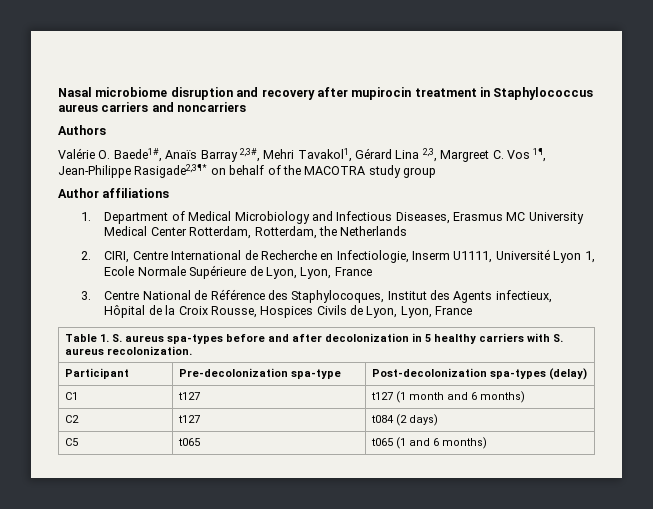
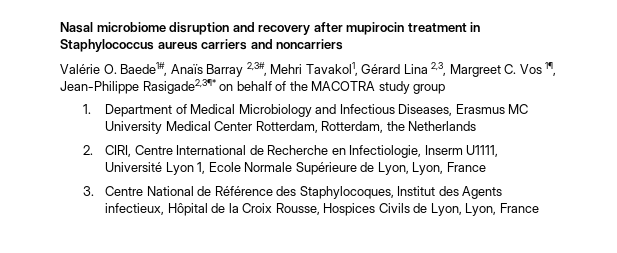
[58,125,106,135] // Authors -> (344, 44) none
[58,188,170,198] // Author affiliations -> (446, 89) none
[65,333,564,344] [65,346,193,355] [65,368,130,379] [179,368,342,379] [372,368,588,380] [65,392,79,400] [178,392,201,400] [371,391,526,403] [65,415,80,423] [178,415,201,423] [371,414,439,426] [65,438,79,446] [178,438,201,446] [371,437,488,449] // Table 1. S. aureus spa-types before and after decolonization in 5 healthy carriers with S. aureus recolonization. // Participant | Pre-decolonization spa-type | Post-decolonization spa-types (delay) // C1 | t127 | t127 (1 month and 6 months) // C2 | t127 | t084 (2 days) // C5 | t065 | t065 (1 and 6 months) -> (539, 208) none

